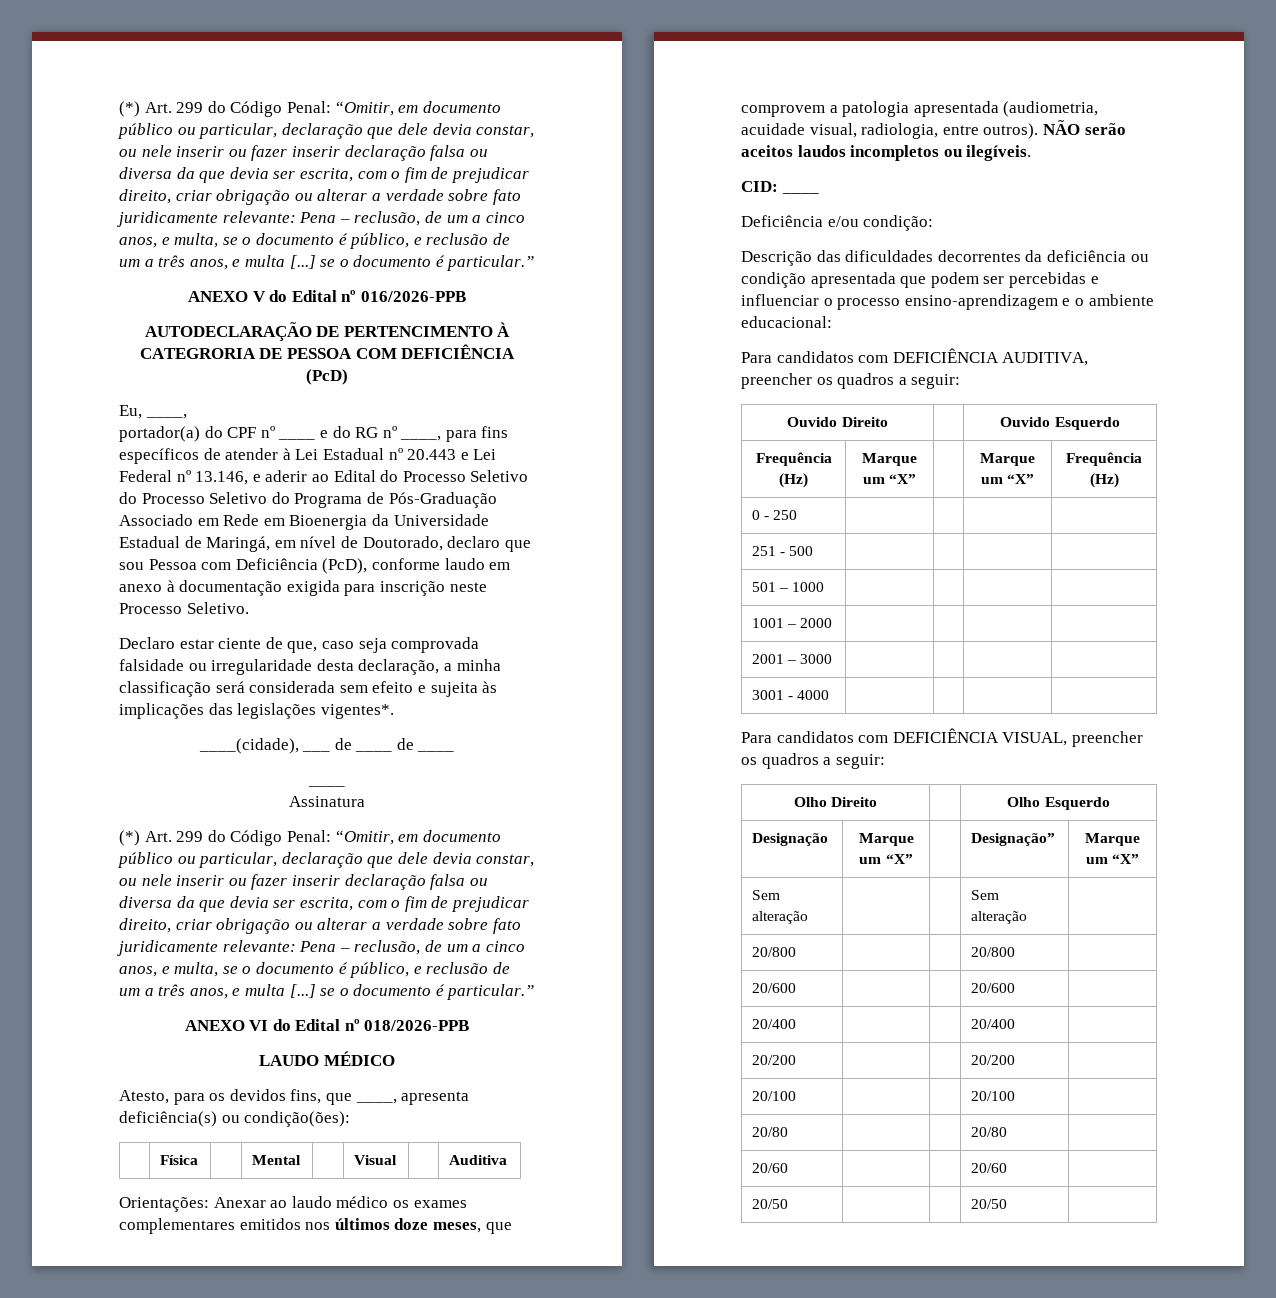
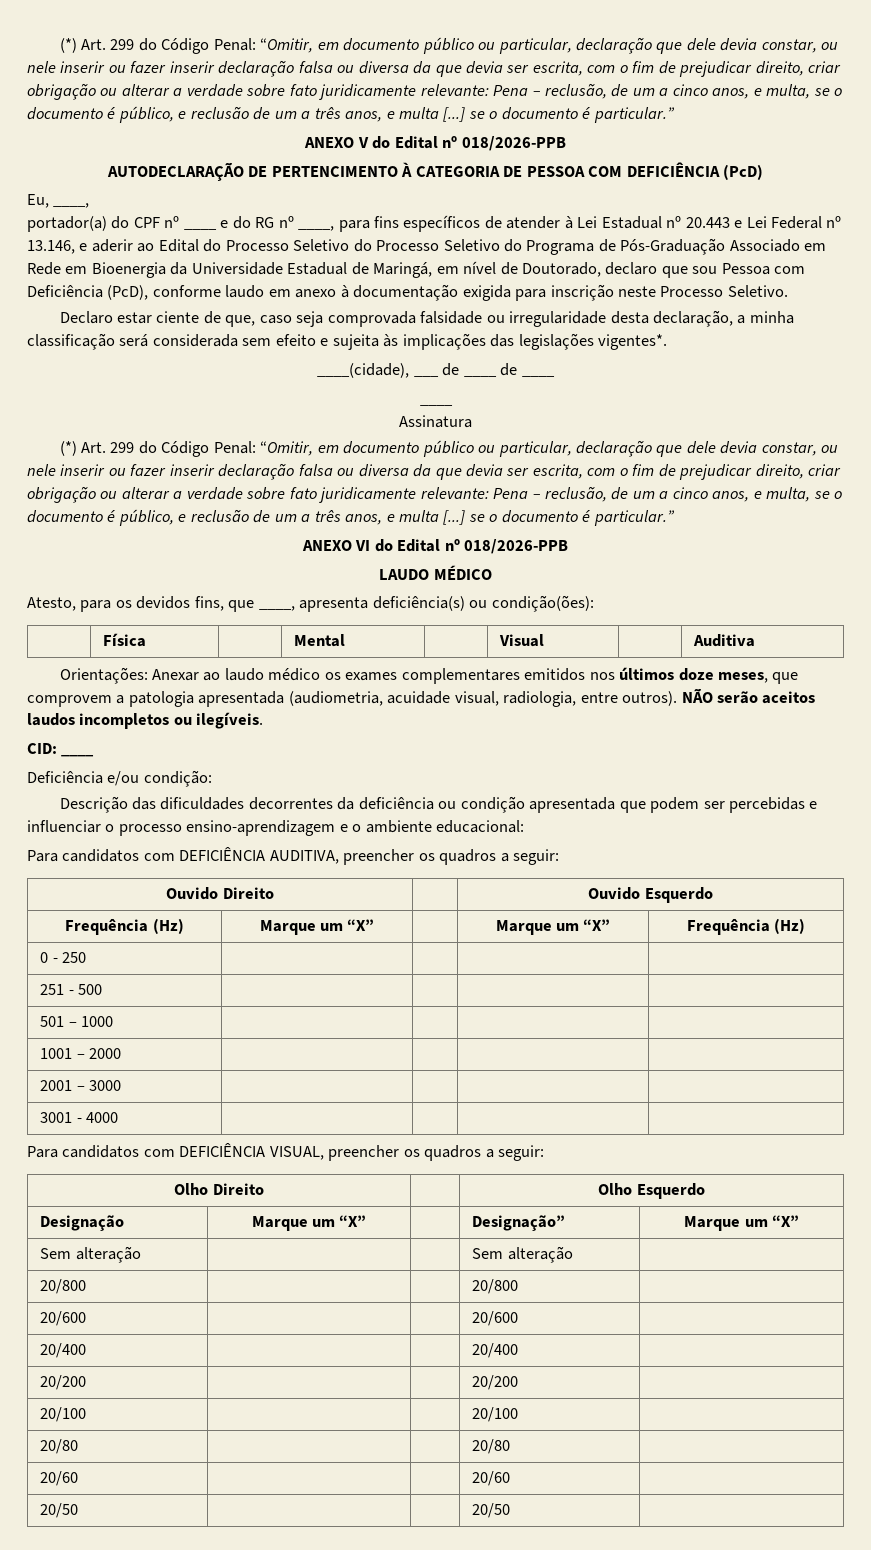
[360,291,466,302] 016/2026-PPB -> [461,136,566,151] 018/2026-PPB
[139,348,256,359] CATEGRORIA -> [415,166,500,177] CATEGORIA

